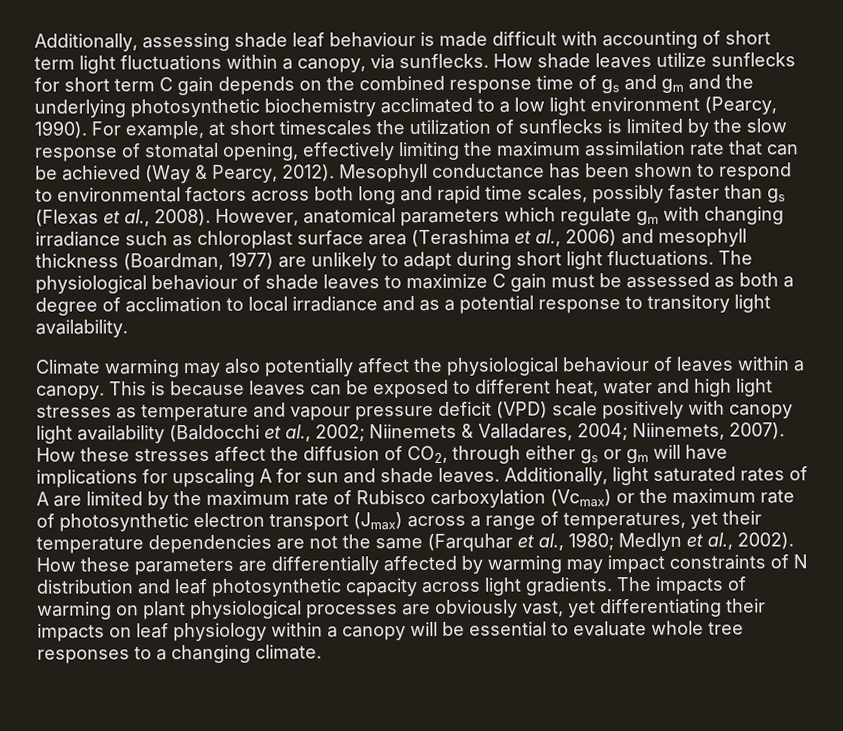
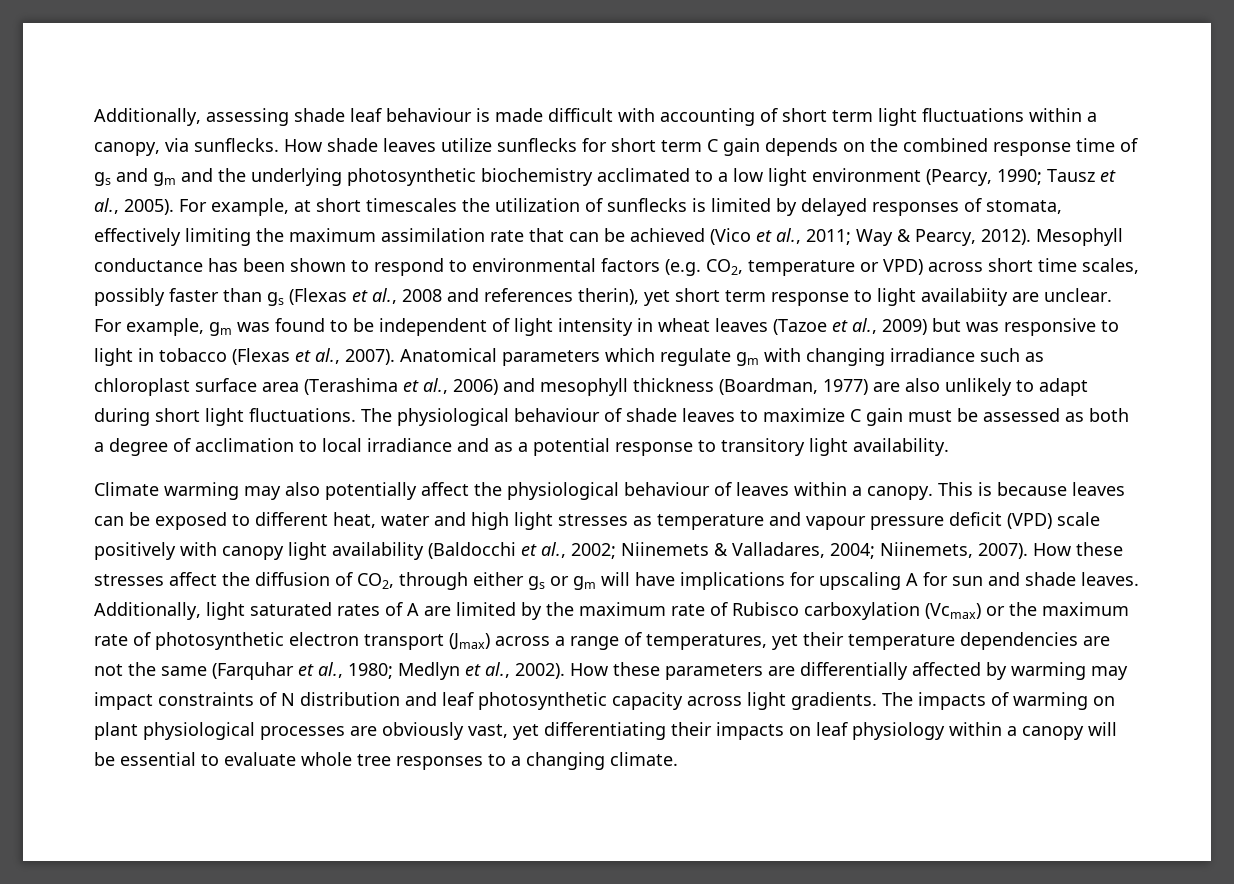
[34,120,87,139] 1990). -> [997,169,1116,185] [94,198,174,215] 1990; Tausz et al., 2005).
[713,118,787,133] [35,142,299,162] the slow response of stomatal opening, -> [801,198,1062,216] delayed responses of stomata,
[145,165,191,184] (Way -> [710,228,893,246] (Vico et al., 2011; Way
[251,185,481,205] across both long and rapid -> [665,258,1033,276] (e.g. CO2, temperature or VPD) across short
[154,208,396,227] 2008). However, anatomical -> [402,288,1112,306] [94,318,1119,336] [94,348,497,366] 2008 and references therin), yet short term response to light availabiity are unclear. For example, gm was found to be independent of light intensity in wheat leaves (Tazoe et al., 2009) but was responsive to light in tobacco (Flexas et al., 2007). Anatomical
(307, 262) none -> [905,378,940,392] also

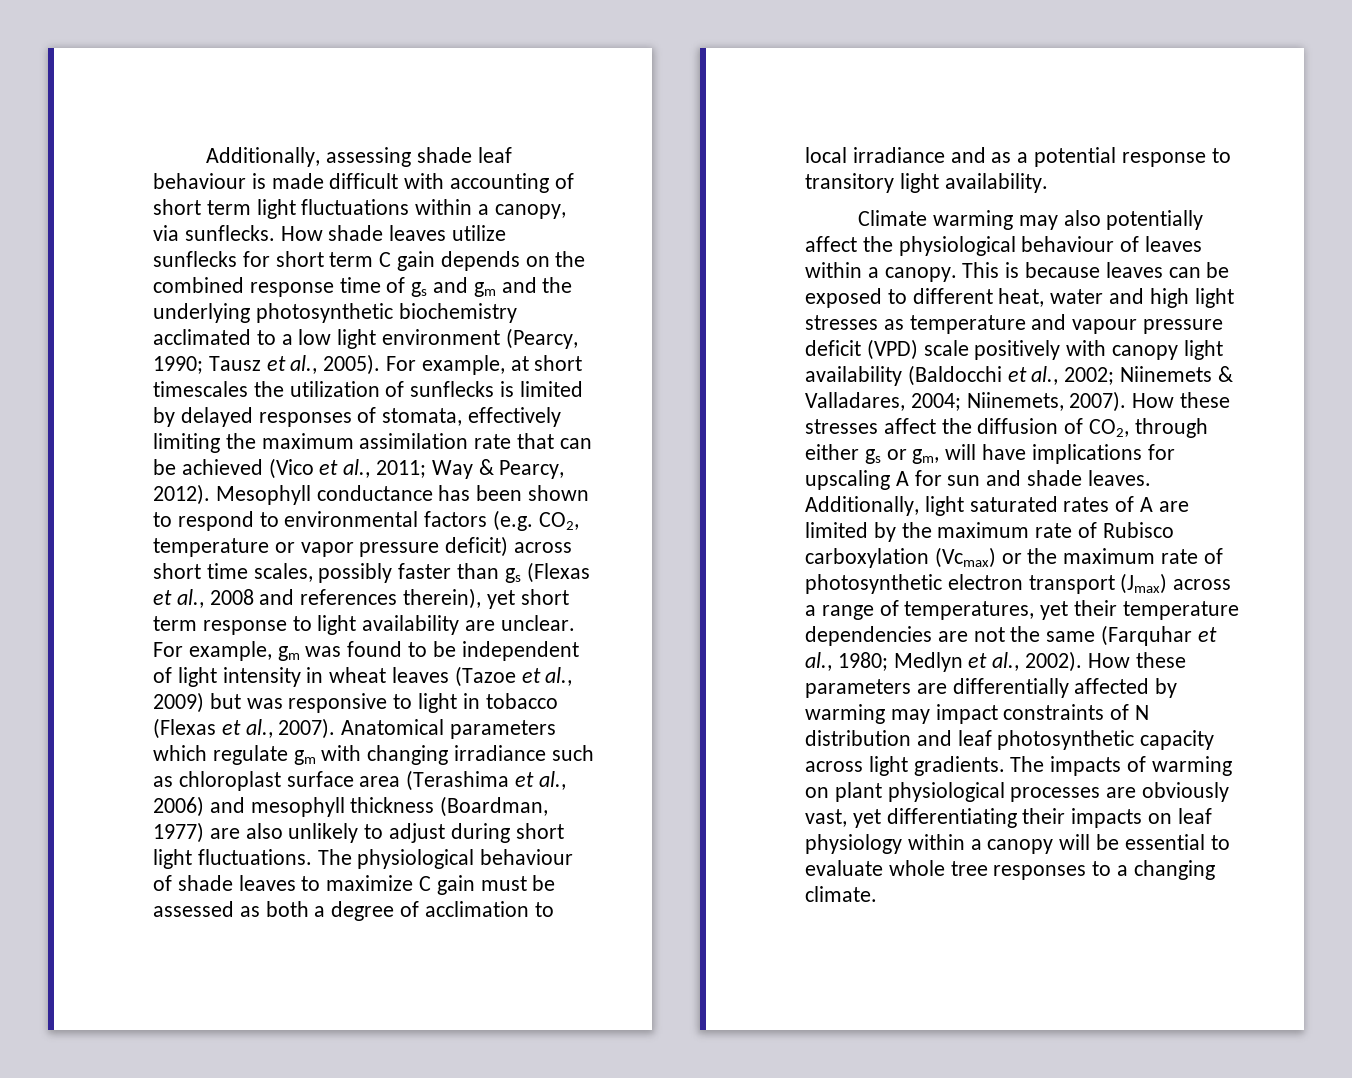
[883,259,923,275] VPD) -> [300,536,509,557] vapor pressure deficit)
[578,288,639,305] therin), -> [403,588,482,609] therein),
[921,288,1008,306] availabiity -> [362,615,460,635] availability
[1039,378,1088,396] adapt -> [389,823,446,843] adjust
[573,576,596,590] gm -> [912,449,940,464] gm,

